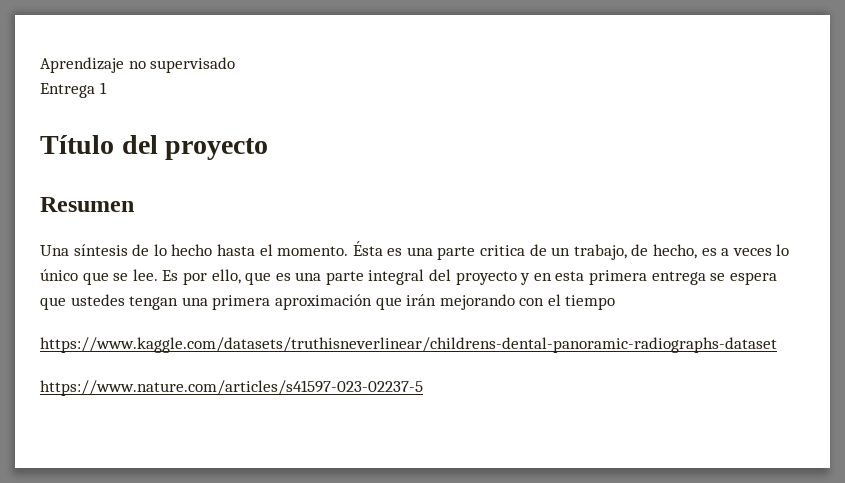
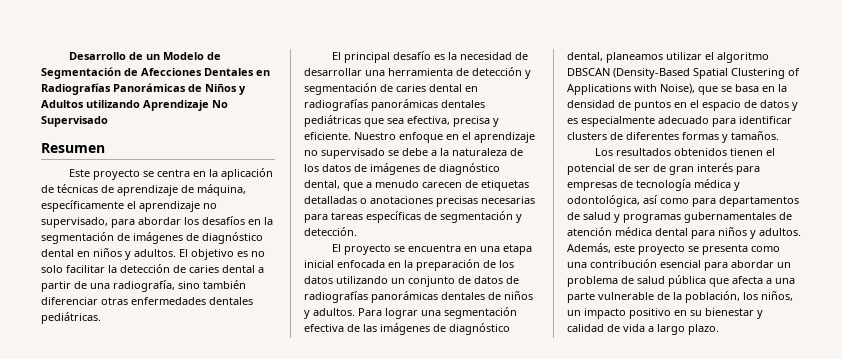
[40,57,236,73] [40,82,107,98] [40,135,269,160] [40,197,134,212] [40,241,790,260] [40,269,777,285] [40,294,616,310] [40,337,777,353] [40,380,423,396] Aprendizaje no supervisado // Entrega 1 // Título del proyecto // Resumen // Una síntesis de lo hecho hasta el momento. Ésta es una parte critica de un trabajo, de hecho, es a veces lo único que se lee. Es por ello, que es una parte integral del proyecto y en esta primera entrega se espera que ustedes tengan una primera aproximación que irán mejorando con el tiempo // https://www.kaggle.com/datasets/truthisneverlinear/childrens-dental-panoramic-radiographs-dataset // https://www.nature.com/articles/s41597-023-02237-5 -> [69,52,222,60] [41,67,270,79] [41,83,246,95] [41,100,228,111] [41,116,108,127] [41,143,105,153] [69,168,274,180] [41,184,246,196] [41,200,217,212] [41,216,273,228] [41,232,263,244] [41,248,265,260] [41,264,264,273] [41,280,246,292] [41,297,253,305] [41,312,101,324] [332,51,529,63] [304,67,531,79] [304,83,478,95] [304,99,485,111] [304,115,499,127] [304,132,535,143] [304,148,523,159] [304,163,500,175] [304,180,529,191] [304,196,535,207] [304,211,522,223] [304,227,357,236] [332,244,533,255] [304,259,514,271] [304,276,519,287] [304,291,533,303] [304,307,517,319] [304,323,510,335] [567,52,769,63] [567,68,800,79] [567,84,787,95] [567,100,798,111] [567,116,792,127] [567,131,779,143] [595,148,776,156] [567,163,760,175] [567,179,740,191] [567,195,799,207] [567,212,792,223] [567,227,801,239] [567,243,780,255] [567,259,791,271] [567,275,795,287] [567,291,793,303] [567,308,763,319] [567,324,719,335] Desarrollo de un Modelo de Segmentación de Afecciones Dentales en Radiografías Panorámicas de Niños y Adultos utilizando Aprendizaje No Supervisado // Resumen // Este proyecto se centra en la aplicación de técnicas de aprendizaje de máquina, específicamente el aprendizaje no supervisado, para abordar los desafíos en la segmentación de imágenes de diagnóstico dental en niños y adultos. El objetivo es no solo facilitar la detección de caries dental a partir de una radiografía, sino también diferenciar otras enfermedades dentales pediátricas. // El principal desafío es la necesidad de desarrollar una herramienta de detección y segmentación de caries dental en radiografías panorámicas dentales pediátricas que sea efectiva, precisa y eficiente. Nuestro enfoque en el aprendizaje no supervisado se debe a la naturaleza de los datos de imágenes de diagnóstico dental, que a menudo carecen de etiquetas detalladas o anotaciones precisas necesarias para tareas específicas de segmentación y detección. // El proyecto se encuentra en una etapa inicial enfocada en la preparación de los datos utilizando un conjunto de datos de radiografías panorámicas dentales de niños y adultos. Para lograr una segmentación efectiva de las imágenes de diagnóstico dental, planeamos utilizar el algoritmo DBSCAN (Density-Based Spatial Clustering of Applications with Noise), que se basa en la densidad de puntos en el espacio de datos y es especialmente adecuado para identificar clusters de diferentes formas y tamaños. // Los resultados obtenidos tienen el potencial de ser de gran interés para empresas de tecnología médica y odontológica, así como para departamentos de salud y programas gubernamentales de atención médica dental para niños y adultos. Además, este proyecto se presenta como una contribución esencial para abordar un problema de salud pública que afecta a una parte vulnerable de la población, los niños, un impacto positivo en su bienestar y calidad de vida a largo plazo.

